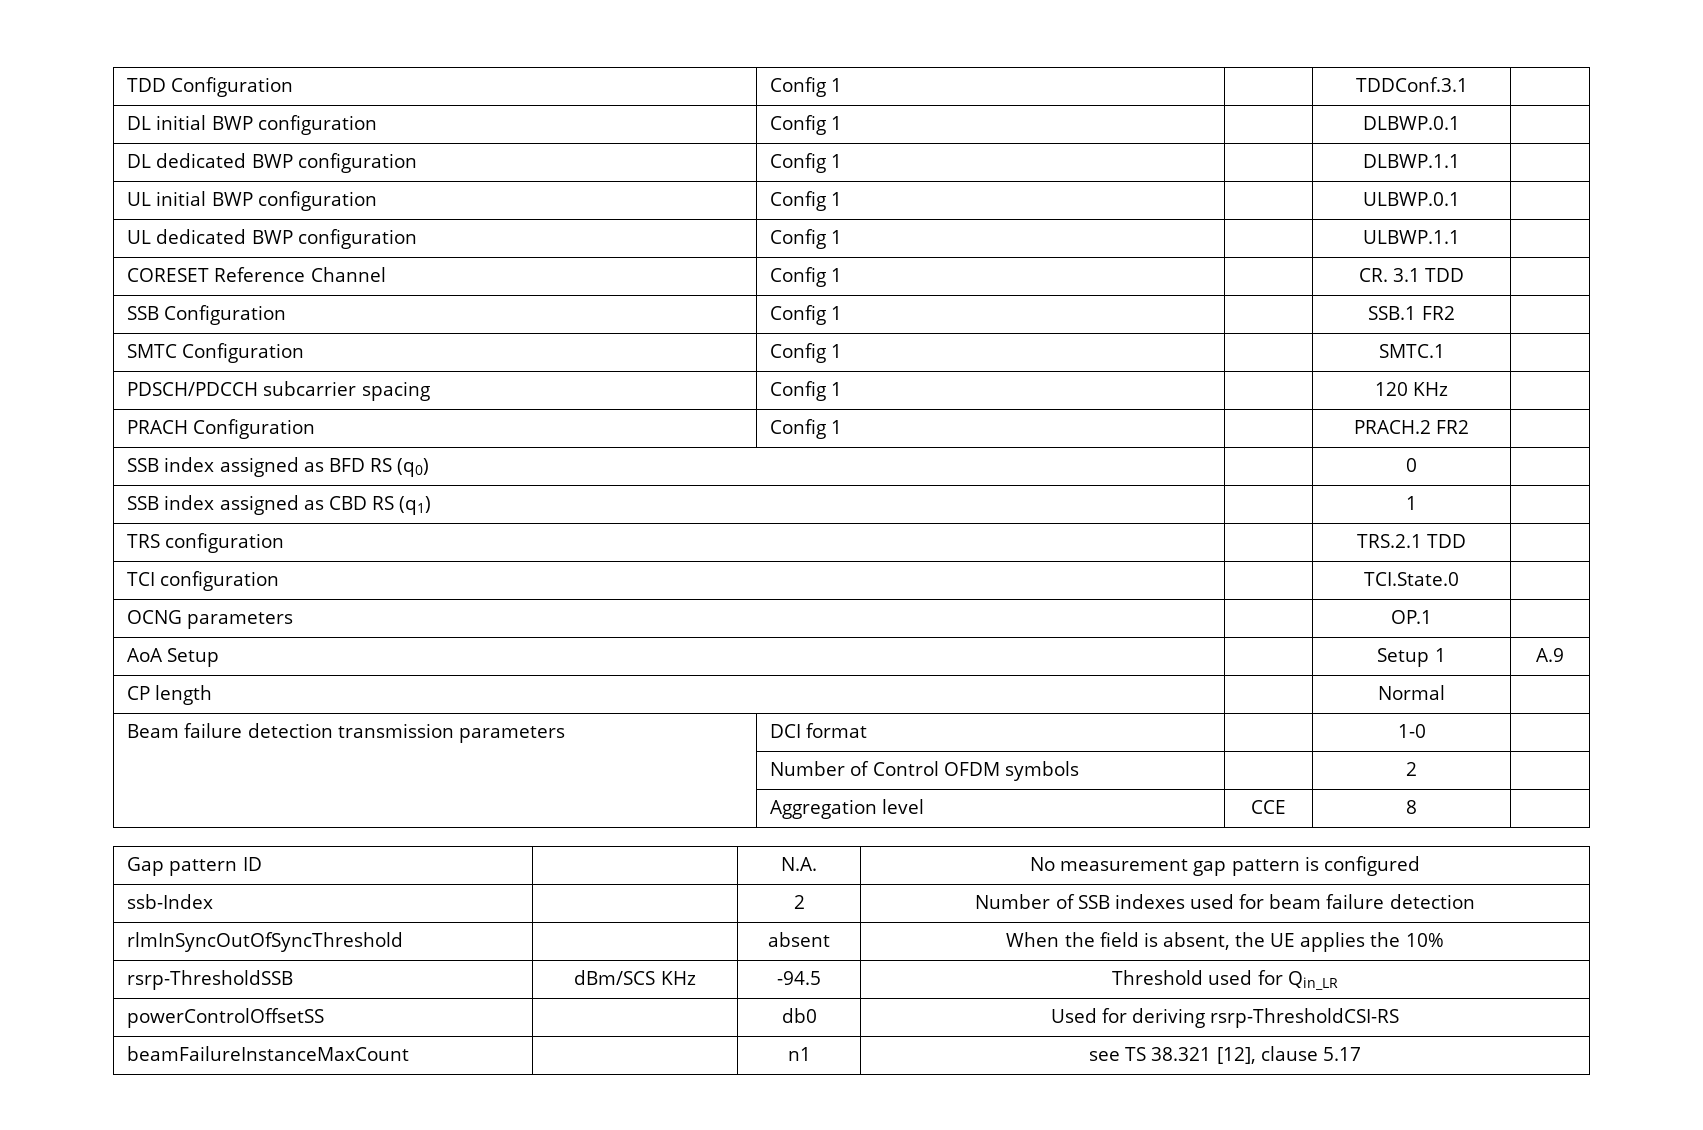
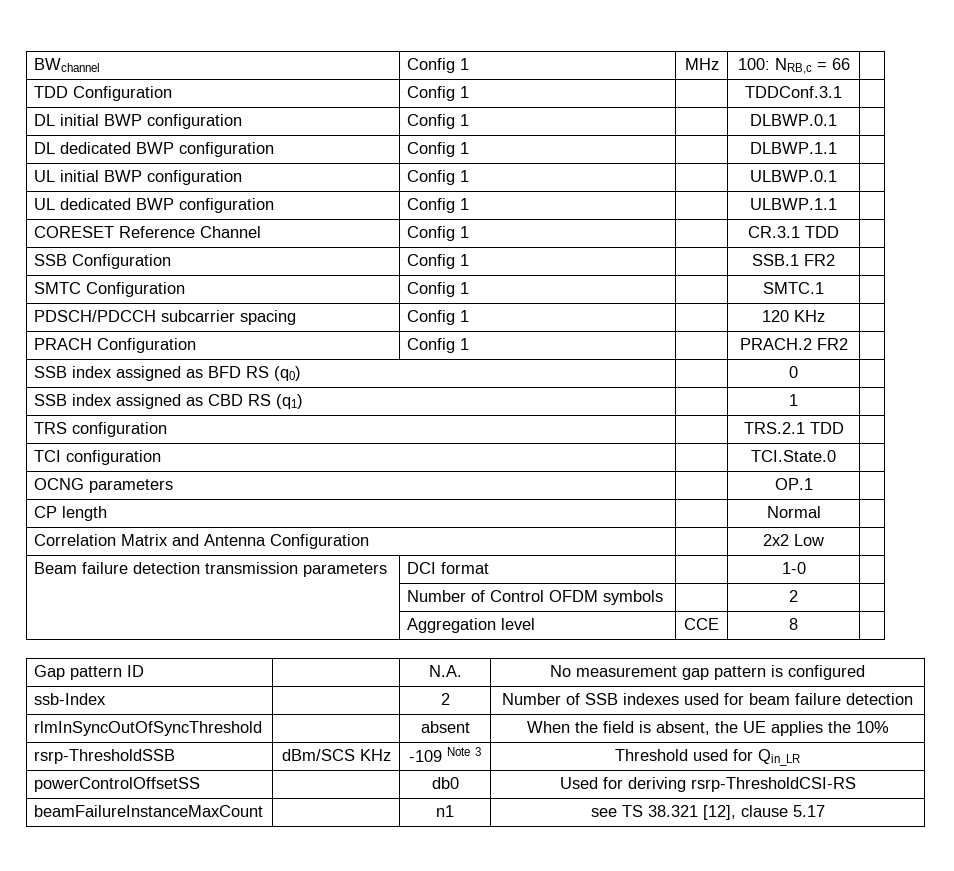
(127, 85) none -> [34,58,101,72] [407,58,470,73] [684,58,719,70] [737,58,850,74] BWchannel | Config 1 | MHz | 100: NRB,c = 66 | //
[1358,268,1420,282] CR. 3.1 -> [748,226,800,238] CR.3.1
[127,648,220,667] [1377,648,1446,667] [1536,648,1564,662] [127,685,213,705] [1378,685,1445,700] AoA Setup | | Setup 1 | A.9 // CP length | | Normal -> [34,506,108,521] [766,506,821,518] [34,534,370,549] [763,534,824,546] CP length | | Normal | // Correlation Matrix and Antenna Configuration | | 2x2 Low
[777,971,821,985] -94.5 -> [409,747,481,762] -109 Note 3

